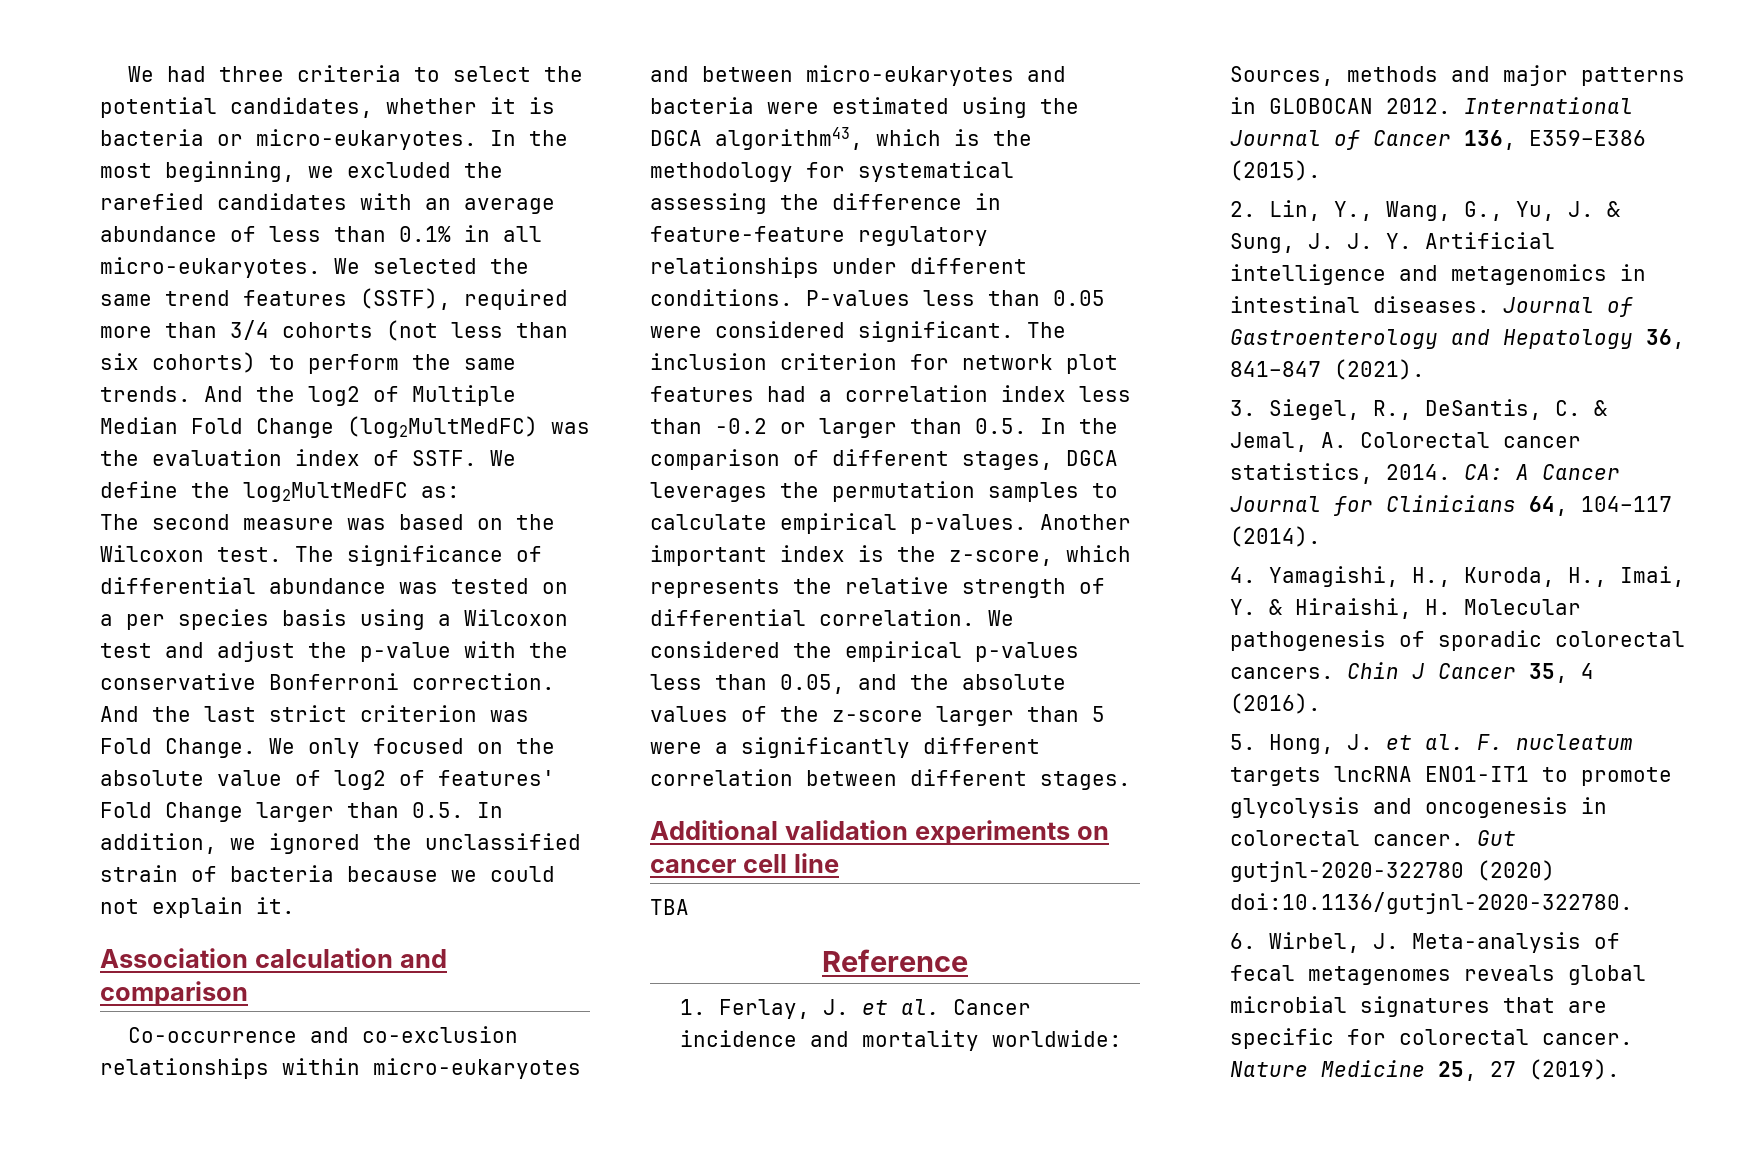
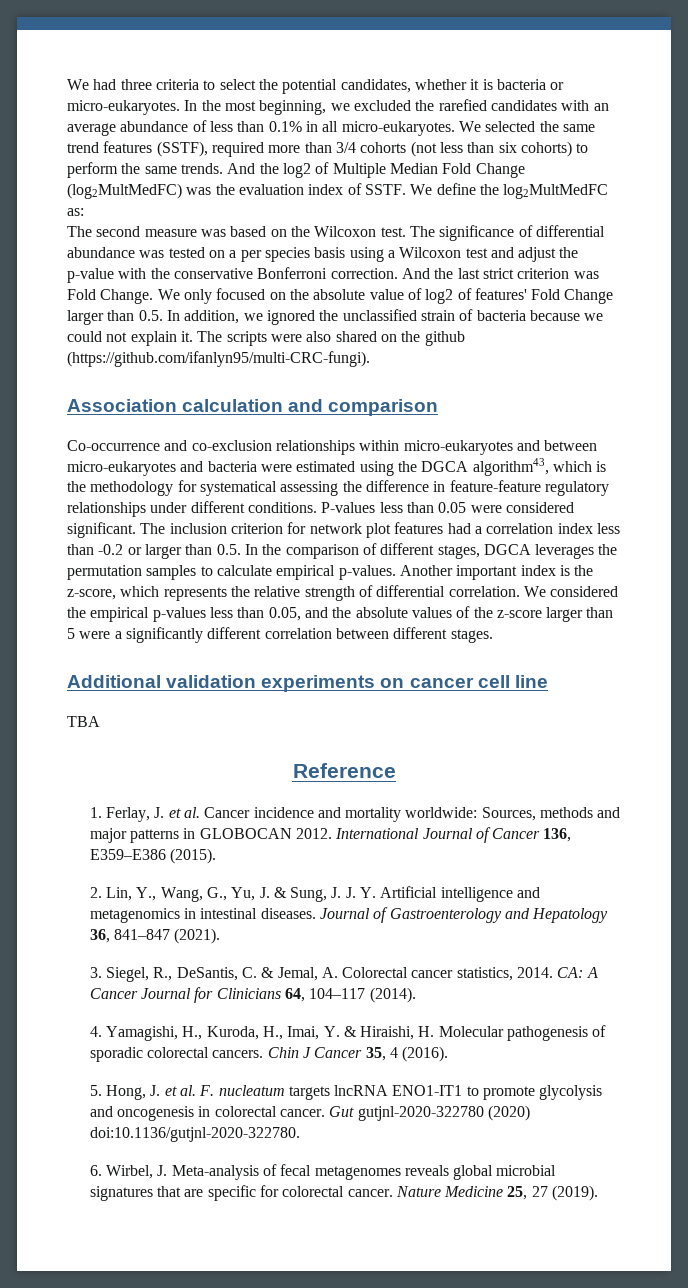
(295, 905) none -> [197,331,465,346] [67,351,370,367] The scripts were also shared on the github (https://github.com/ifanlyn95/multi-CRC-fungi).

